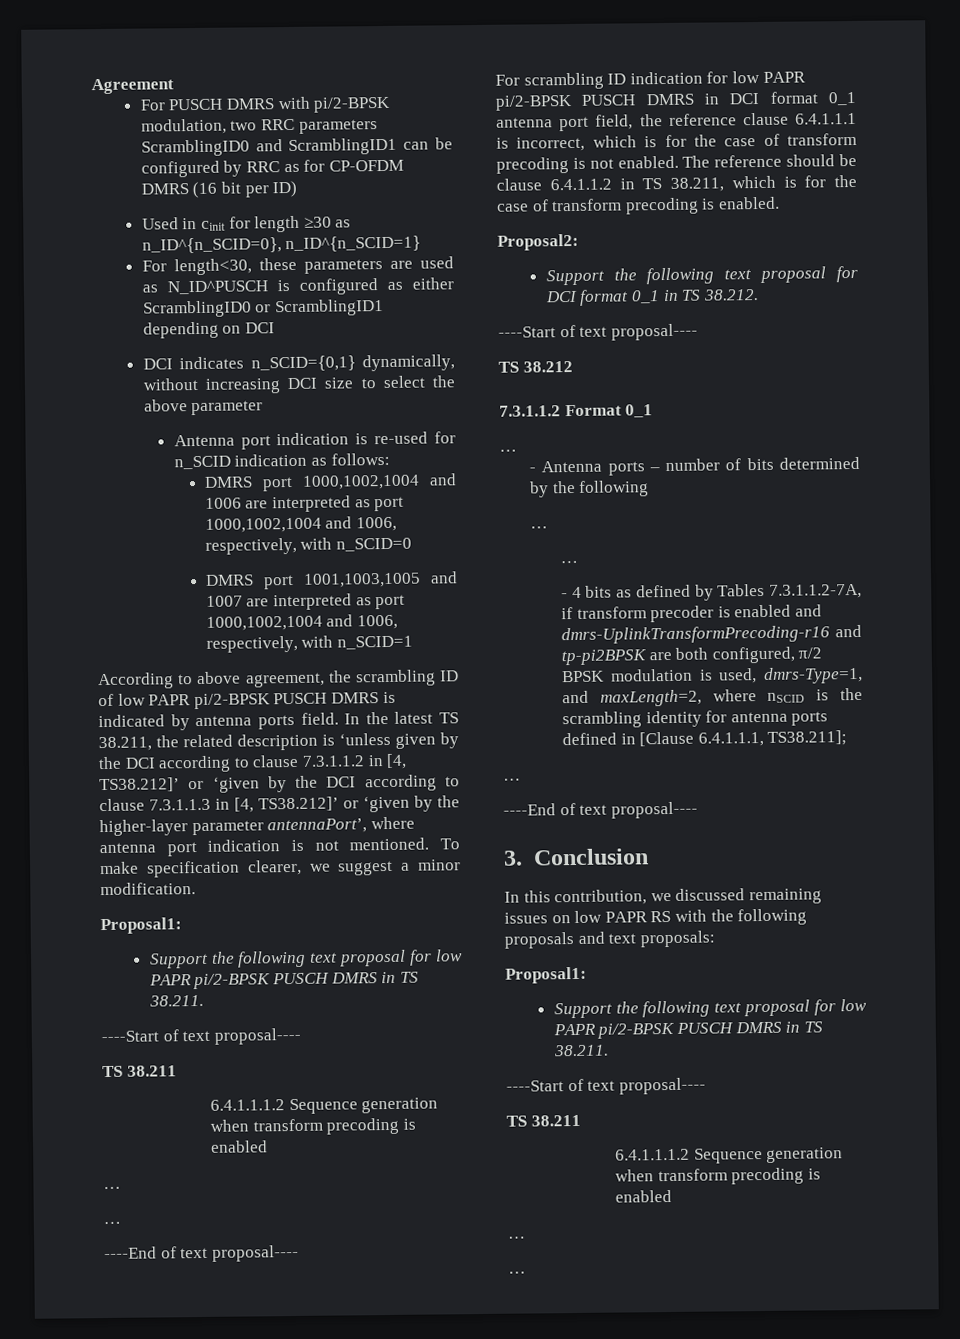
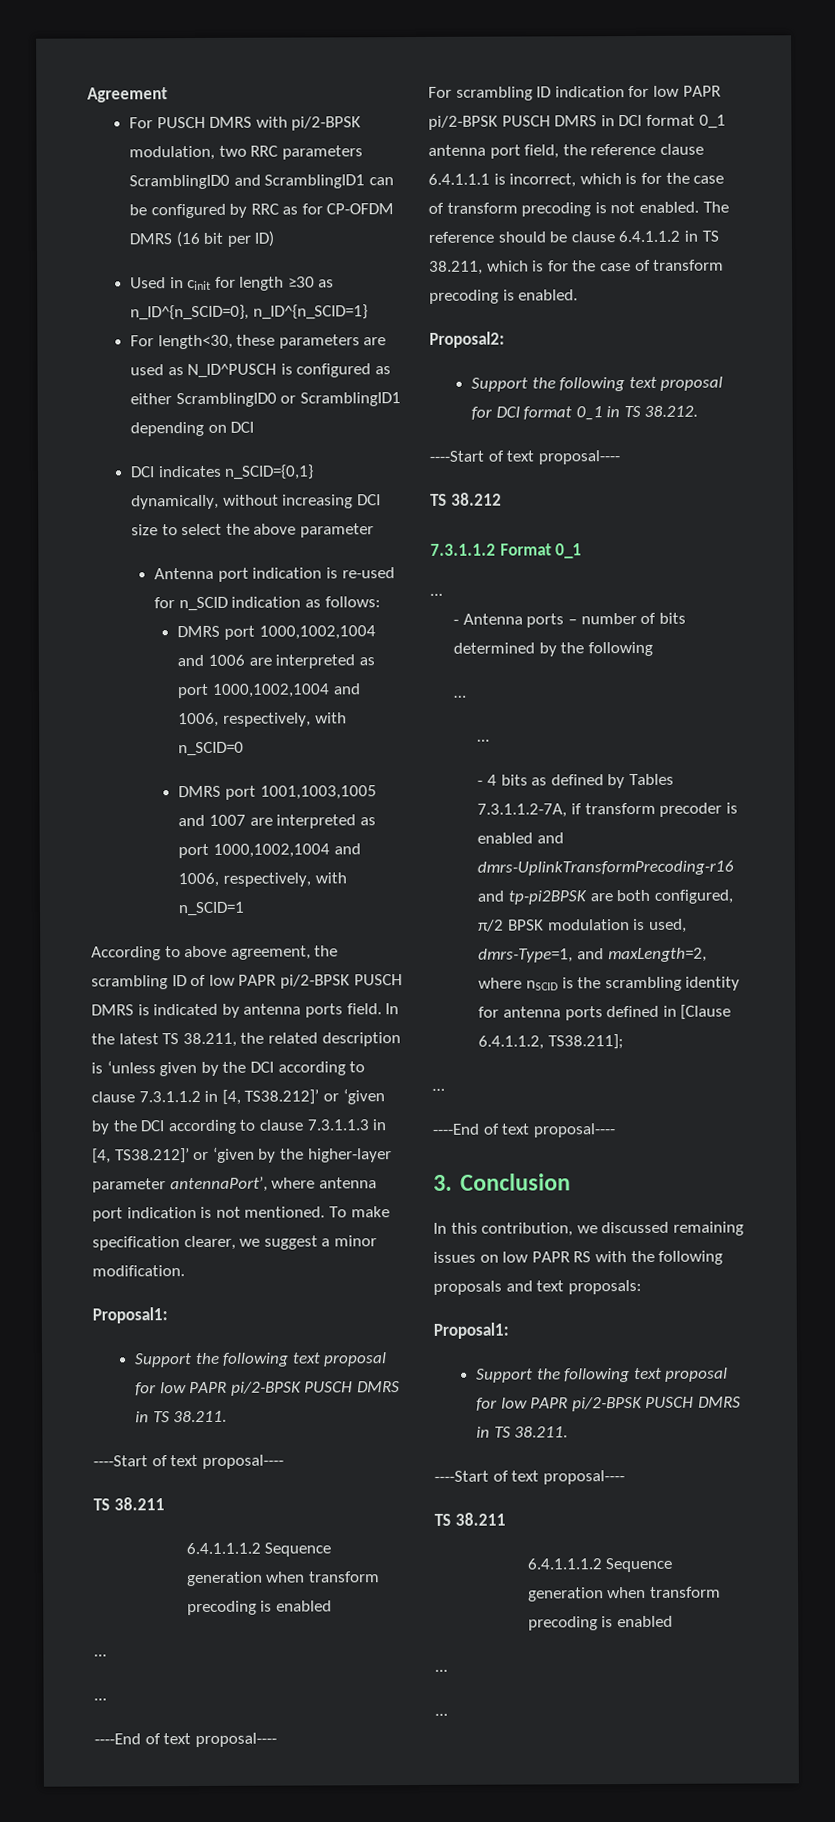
[697,731,764,747] 6.4.1.1.1, -> [478,1035,545,1050] 6.4.1.1.2,

